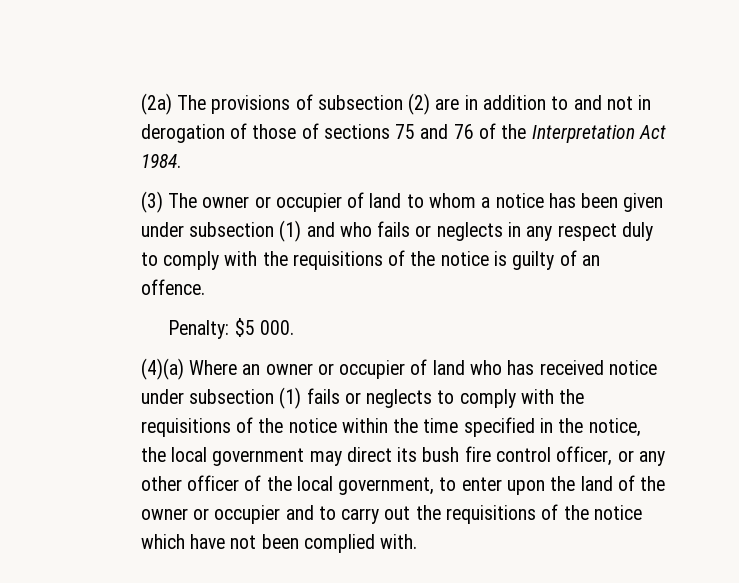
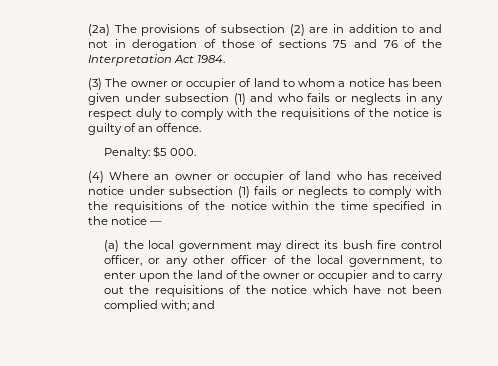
[140,358,184,380] (4)(a) -> [88,171,105,183] (4)
[588,418,641,437] notice, -> [111,216,163,225] [104,240,120,252] notice — // (a)
[380,534,418,549] with. -> [161,300,216,311] with; and

